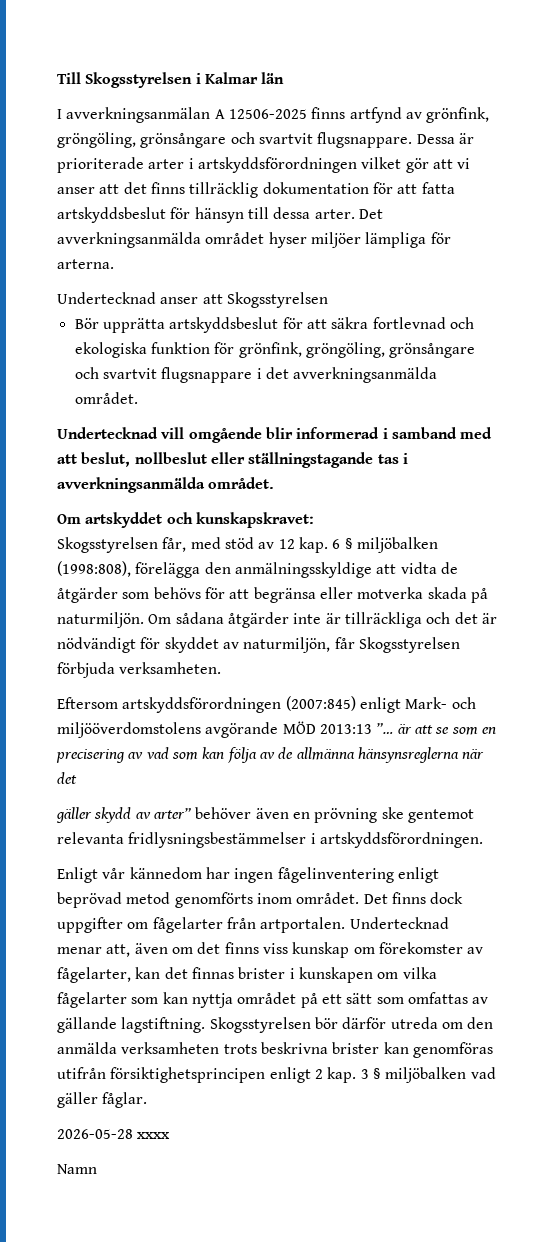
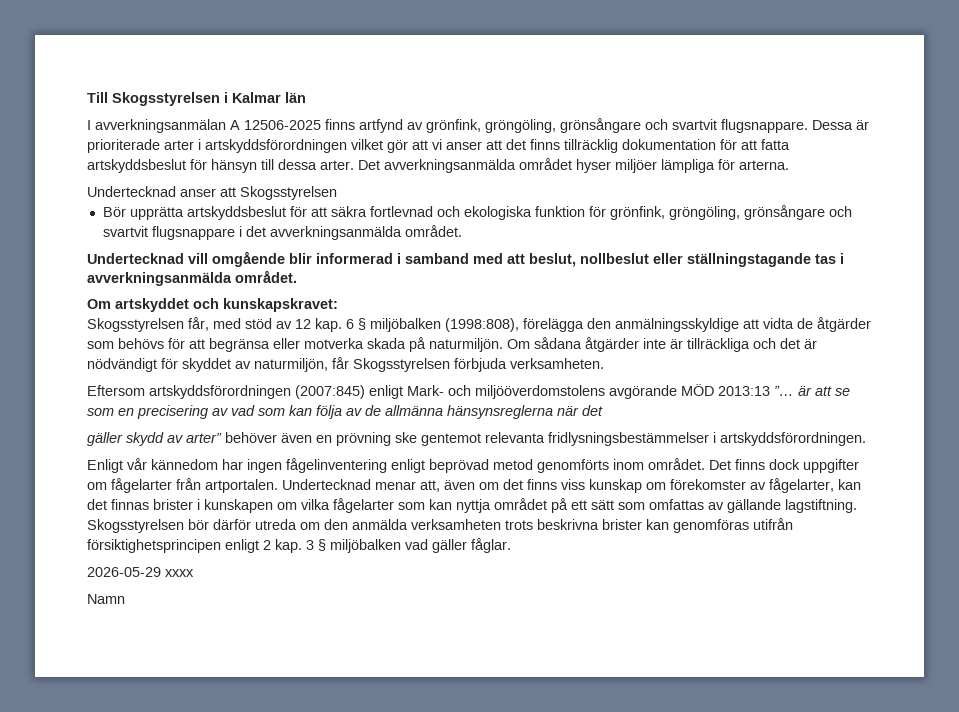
[57,1129,133,1139] 2026-05-28 -> [87,567,161,577] 2026-05-29

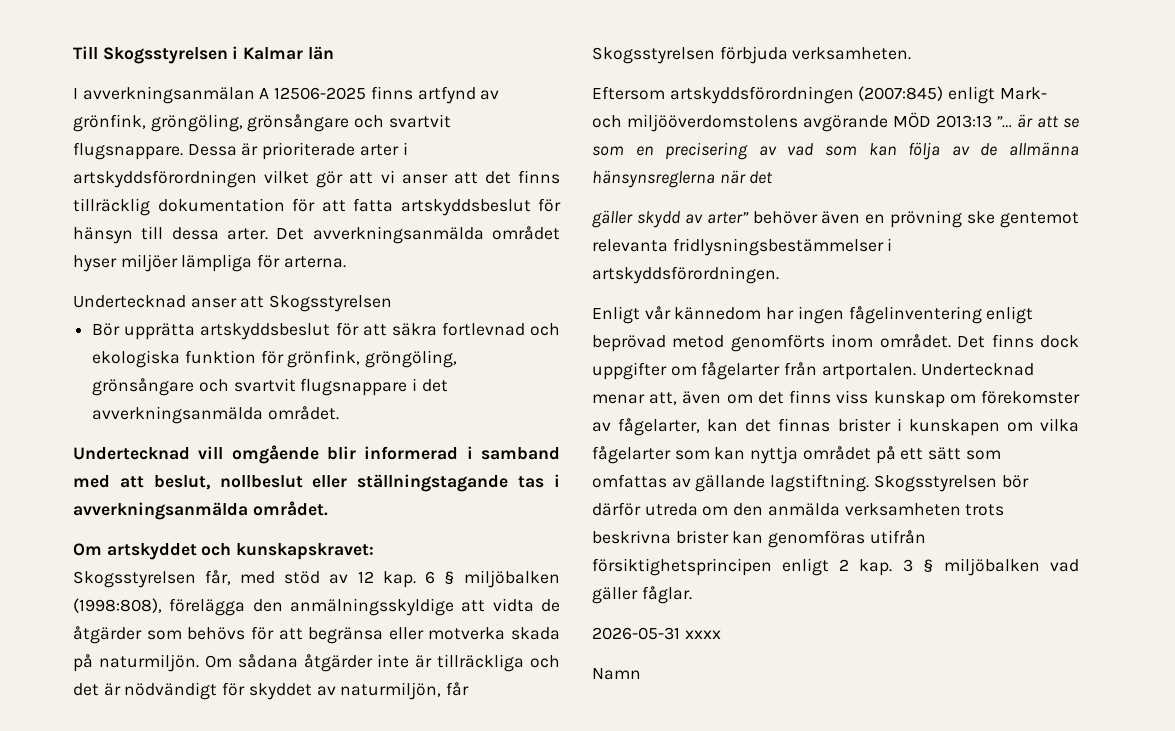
[87,567,161,577] 2026-05-29 -> [592,627,680,640] 2026-05-31

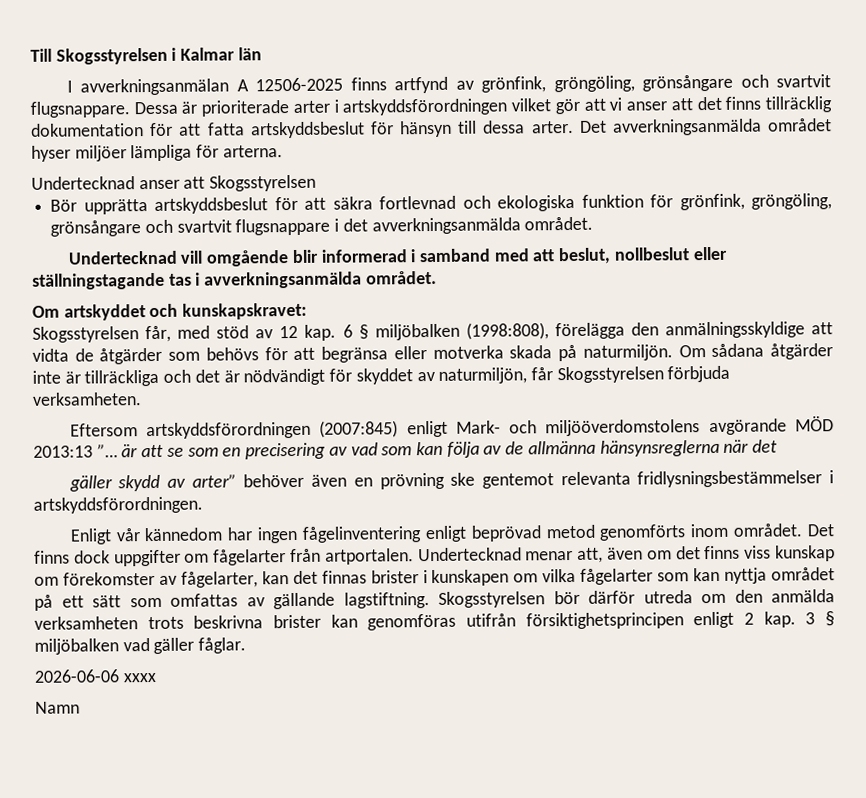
[592,627,680,640] 2026-05-31 -> [34,669,120,683] 2026-06-06

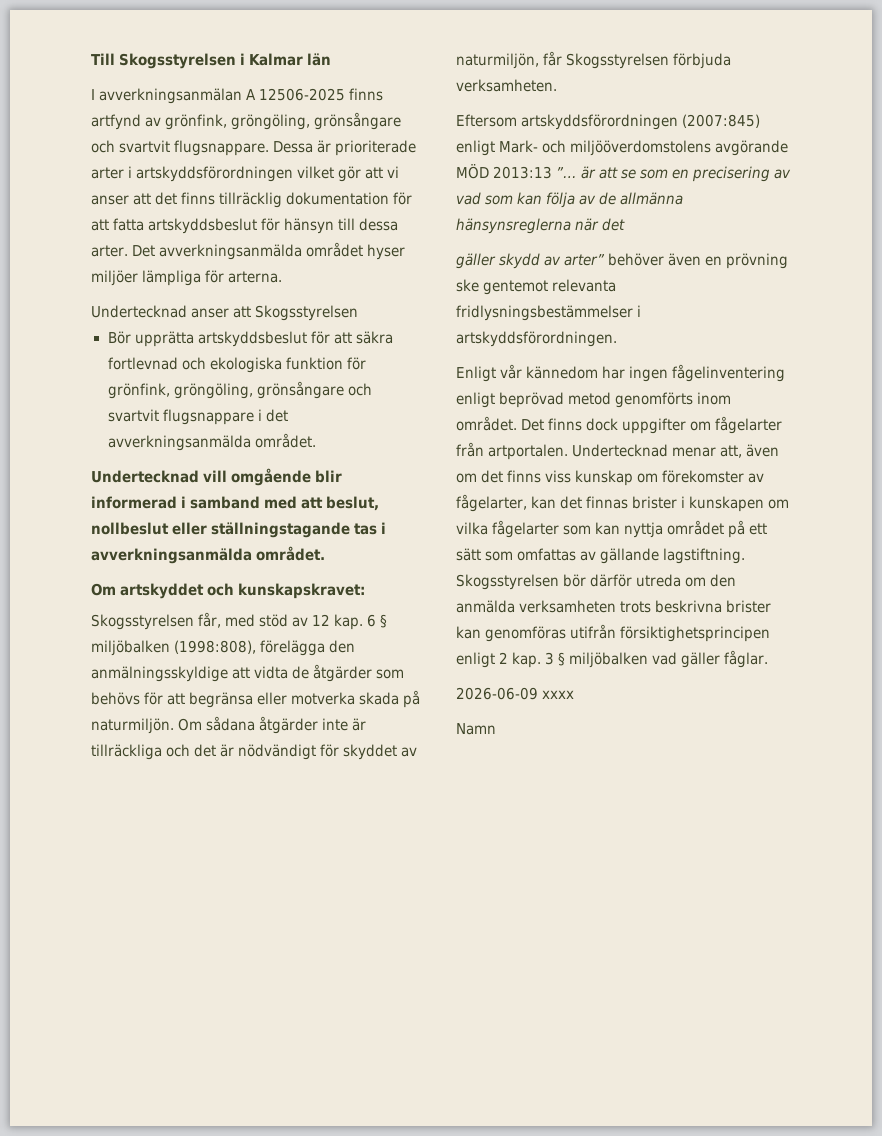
[34,669,120,683] 2026-06-06 -> [456,687,538,700] 2026-06-09

